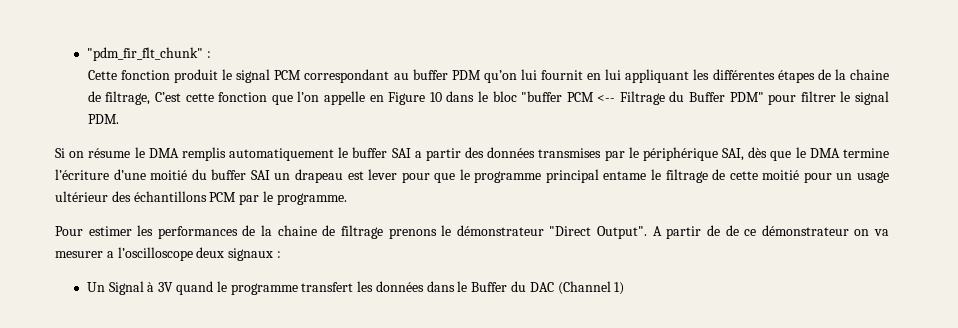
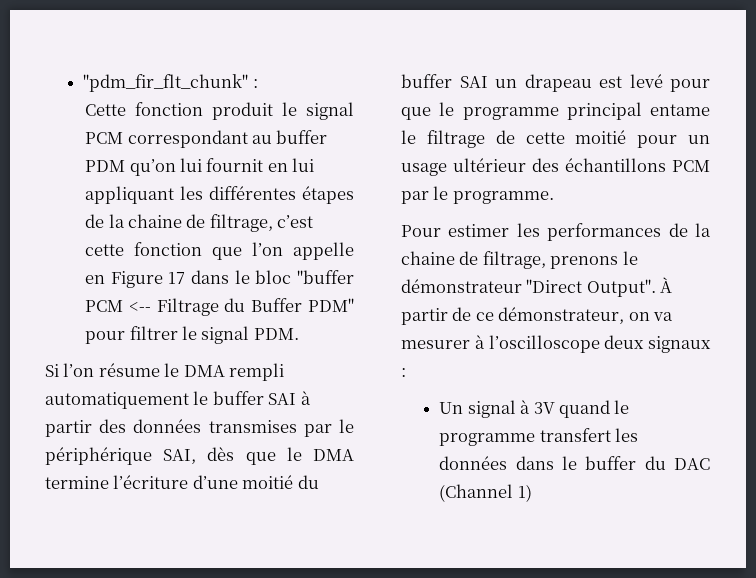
[155,92,182,102] C’est -> [277,215,314,228] c’est
[429,92,442,102] 10 -> [168,272,186,284] 17
[69,151,85,158] on -> [63,363,95,377] l’on
[181,147,226,161] remplis -> [229,363,285,381] rempli
[414,151,422,158] a -> [300,391,311,405] à
[368,169,398,180] lever -> [629,74,663,88] levé
[340,225,383,239] filtrage -> [482,251,546,269] filtrage,
[652,226,662,236] A -> [660,277,673,293] À
[725,225,849,236] de ce démonstrateur -> [475,307,625,324] ce démonstrateur,
[106,251,114,258] a -> [474,335,485,349] à
[108,281,144,295] Signal -> [467,400,516,418] signal
[471,282,508,292] Buffer -> [585,456,637,470] buffer

